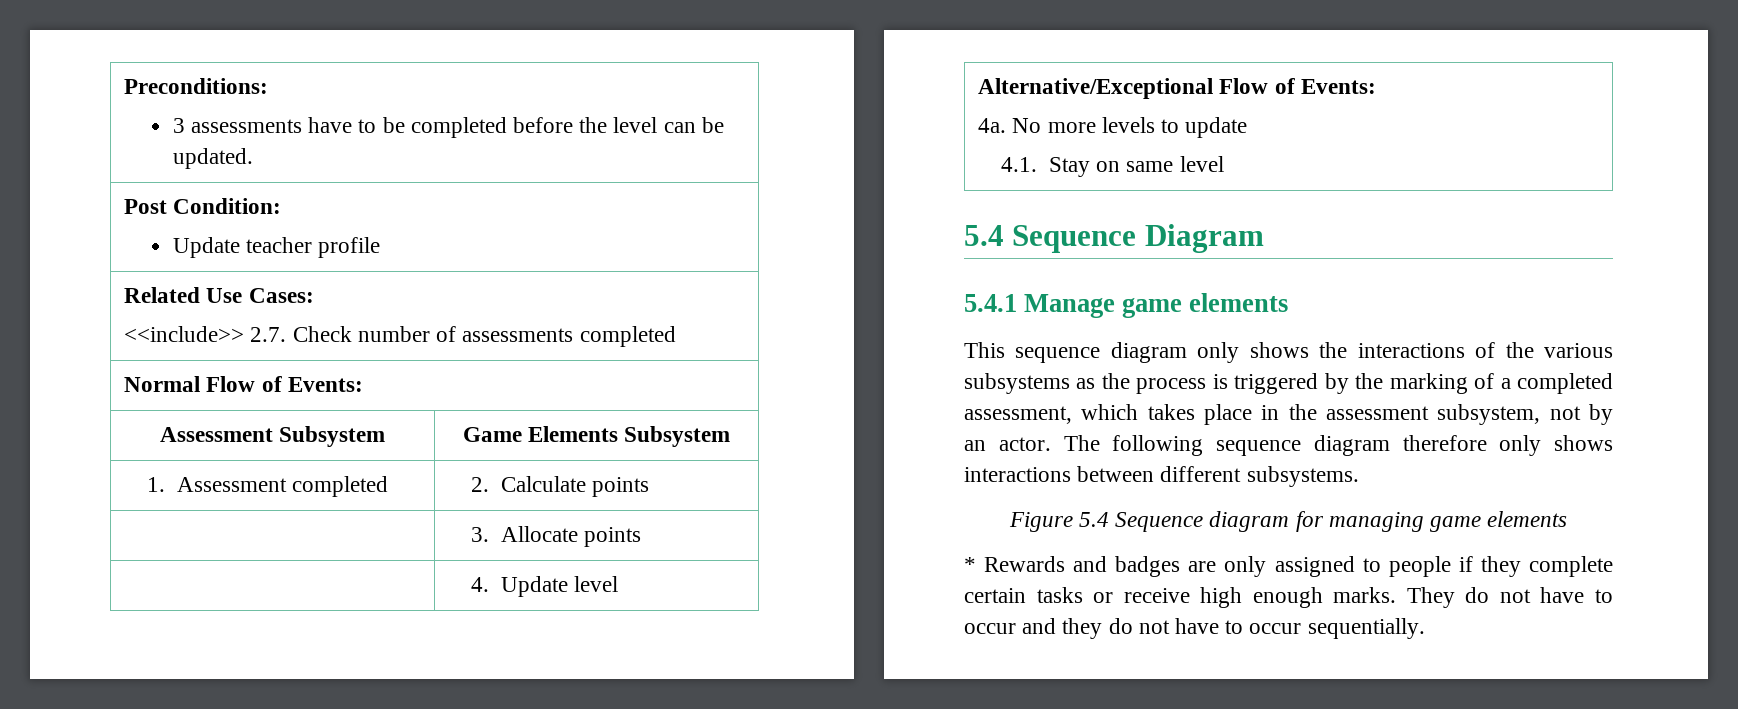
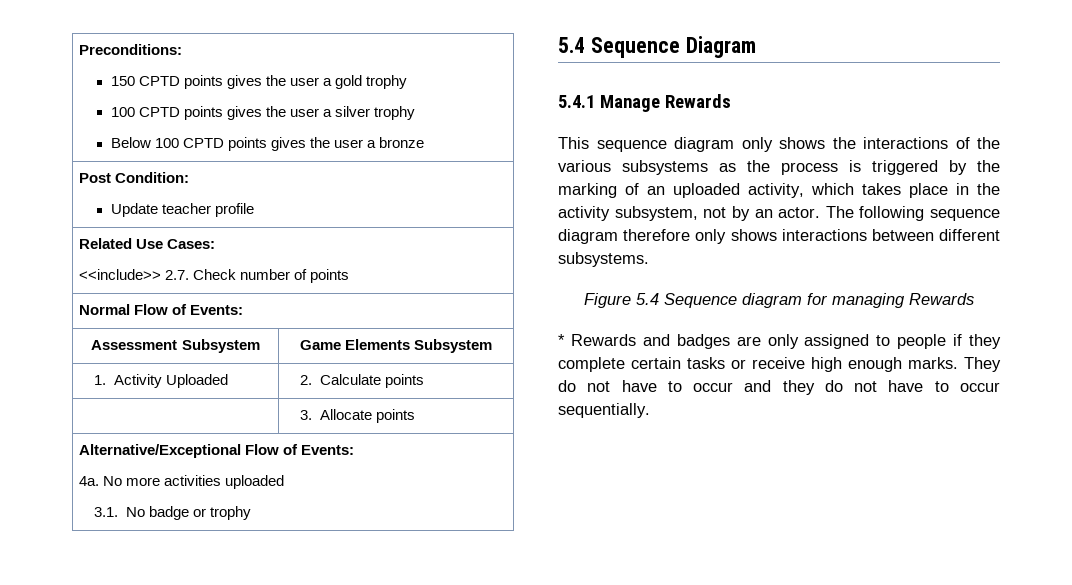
[172,117,724,138] [172,148,253,169] 3 assessments have to be completed before the level can be updated. -> [110,75,408,89] [110,106,416,120] [110,137,425,151] 150 CPTD points gives the user a gold trophy // 100 CPTD points gives the user a silver trophy // Below 100 CPTD points gives the user a bronze
[462,326,676,347] assessments completed -> [310,269,350,283] points
[176,476,389,497] Assessment completed -> [113,374,228,388] Activity Uploaded
[471,576,619,597] // | 4. Update level -> (415, 416) none
[1101,117,1248,138] [1001,156,1224,177] levels to update // 4.1. Stay on same level -> [163,475,284,489] [94,506,251,520] activities uploaded // 3.1. No badge or trophy
[1122,293,1289,318] game elements -> [664,94,731,108] Rewards
[1500,373,1613,394] [964,406,1072,424] a completed assessment, -> [647,183,804,198] an uploaded activity,
[1326,406,1429,420] assessment -> [558,206,610,221] activity
[1430,511,1568,532] game elements -> [909,293,974,305] Rewards

